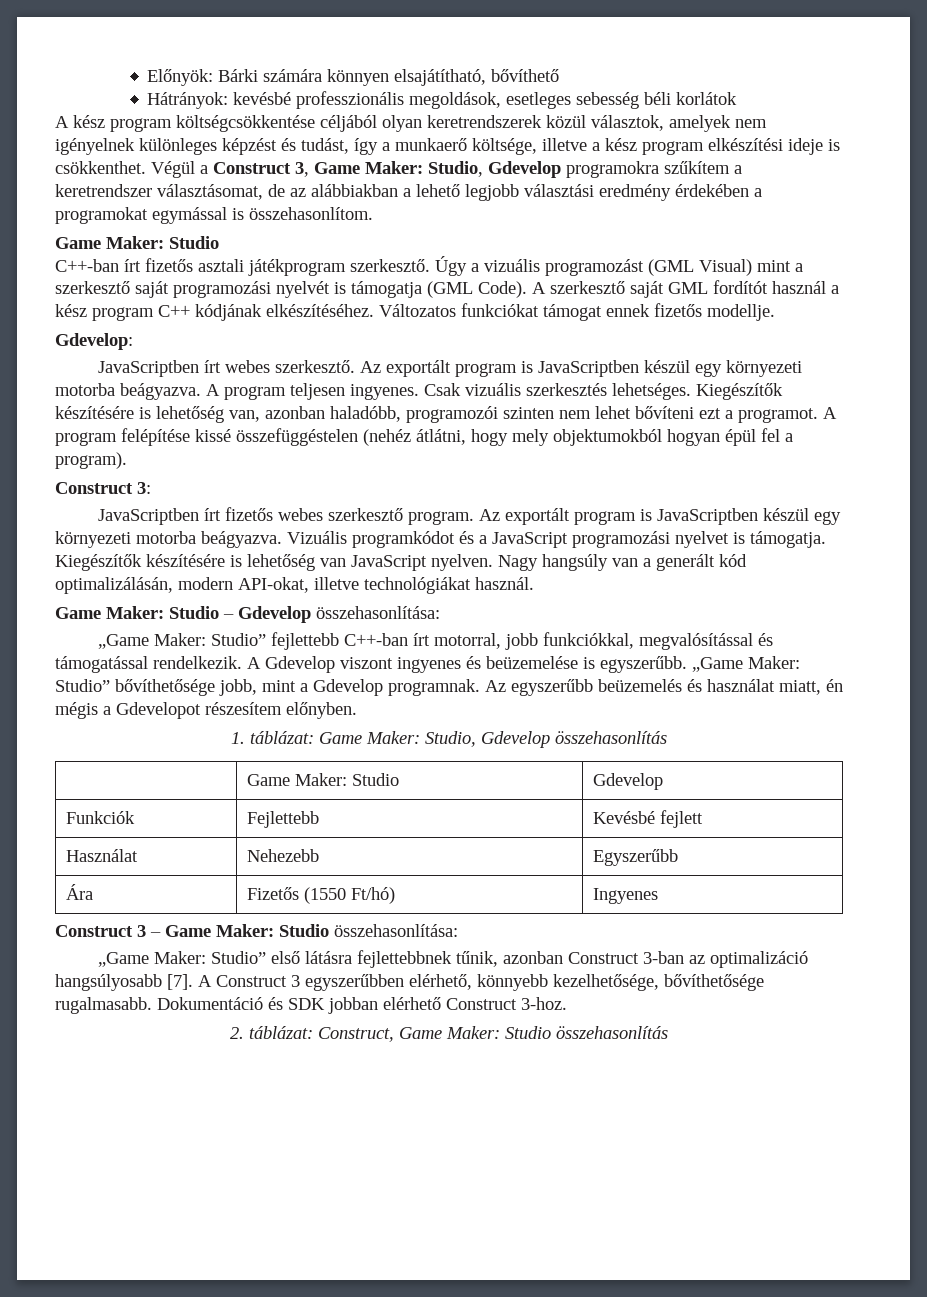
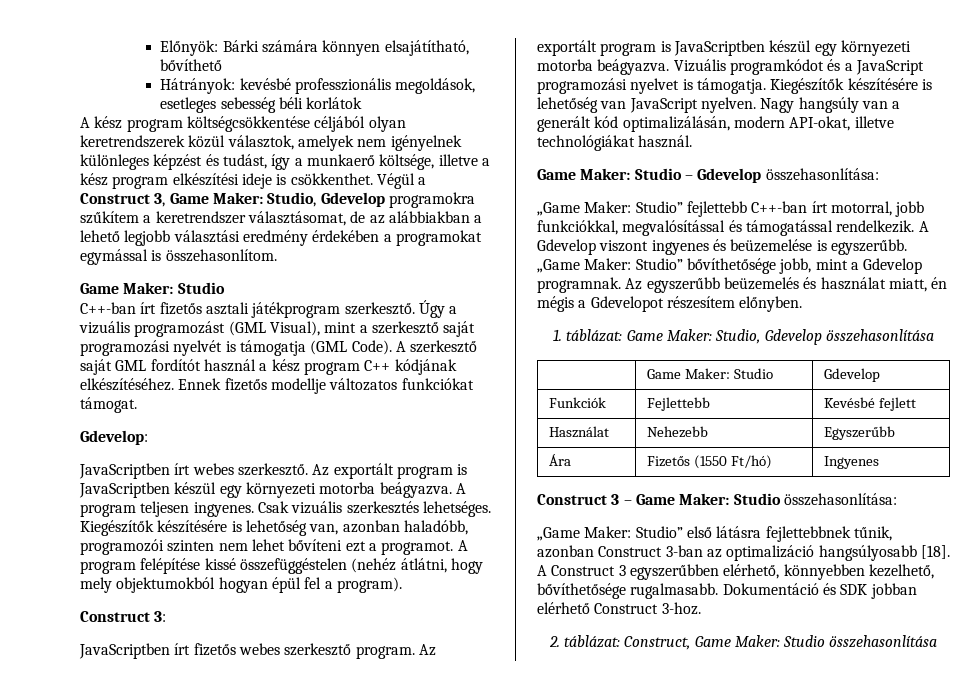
[699,259,752,276] Visual) -> [269,321,320,336] Visual),
[379,303,775,321] Változatos funkciókat támogat ennek fizetős modellje. -> [178,378,474,394] [80,397,137,413] Ennek fizetős modellje változatos funkciókat támogat.
[555,731,667,744] összehasonlítás -> [825,329,934,342] összehasonlítása
[167,974,193,990] [7]. -> [920,545,950,559] [18].
[477,974,659,991] könnyebb kezelhetősége, -> [783,564,934,580] könnyebben kezelhető,
[556,1026,668,1039] összehasonlítás -> [829,635,938,648] összehasonlítása

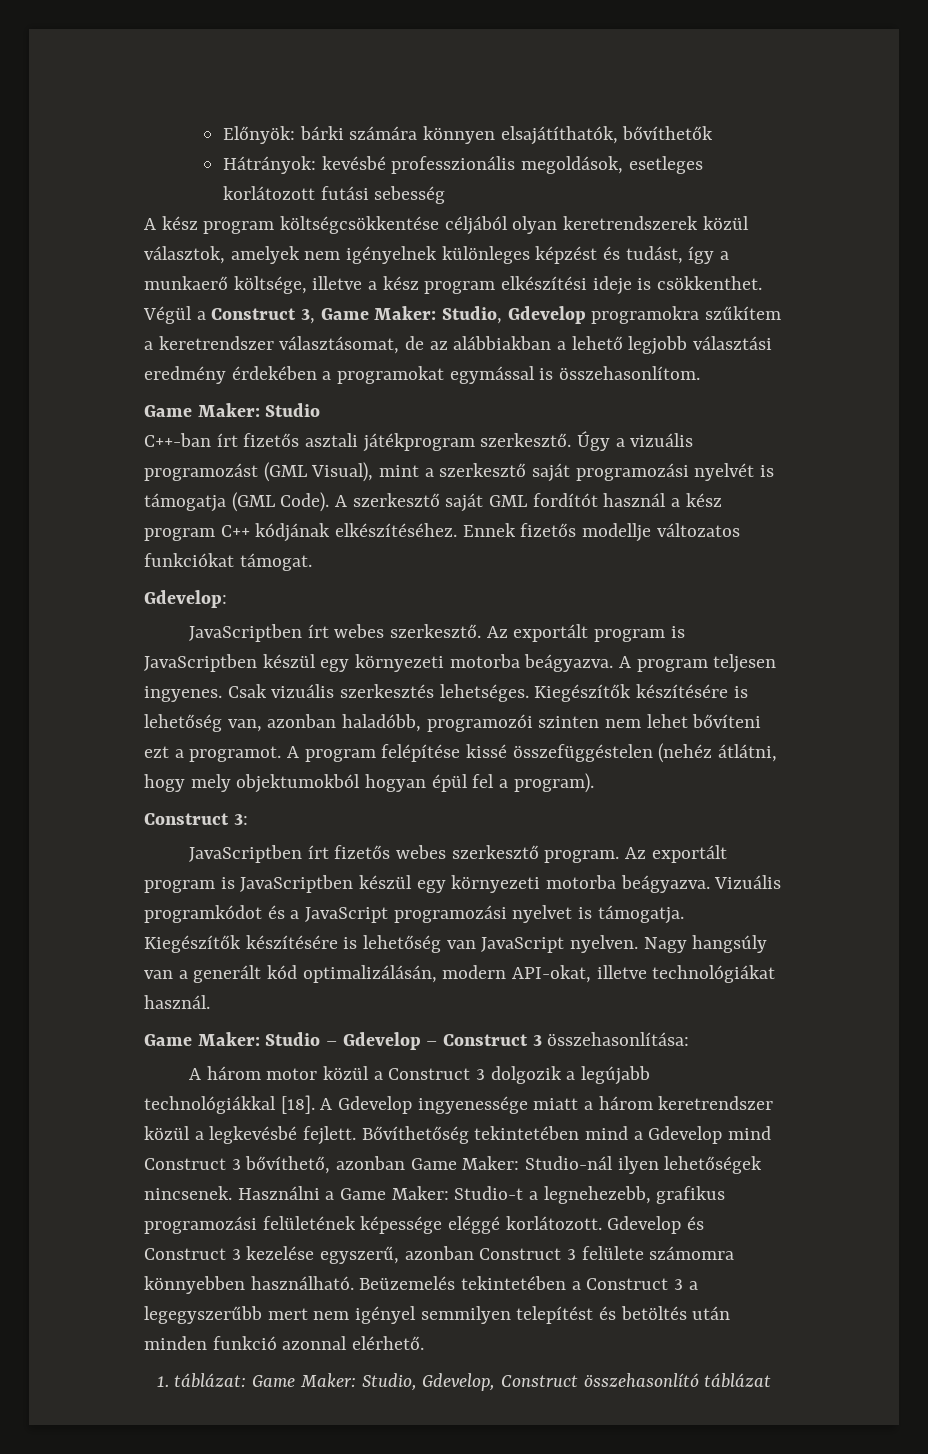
[222,40,259,52] Bárki -> [299,126,344,140] bárki
[384,40,469,56] [160,59,223,71] elsajátítható, bővíthető -> [500,126,714,145] elsajátíthatók, bővíthetők
(217, 105) none -> [222,186,369,200] korlátozott futási
[279,97,363,109] béli korlátok -> (446, 195) none
[765,168,879,181] [537,201,925,217] [537,220,929,236] [537,239,907,255] [537,258,923,274] [537,277,948,293] [537,296,803,312] összehasonlítása: // „Game Maker: Studio” fejlettebb C++-ban írt motorral, jobb funkciókkal, megvalósítással és támogatással rendelkezik. A Gdevelop viszont ingyenes és beüzemelése is egyszerűbb. „Game Maker: Studio” bővíthetősége jobb, mint a Gdevelop programnak. Az egyszerűbb beüzemelés és használat miatt, én mégis a Gdevelopot részesítem előnyben. -> [426,1032,690,1046] [188,1066,651,1085] [144,1095,774,1114] [144,1126,772,1145] [144,1156,763,1174] [144,1186,726,1204] [144,1216,705,1234] [144,1246,735,1264] [144,1276,698,1294] [144,1306,731,1324] [144,1336,425,1350] – Construct 3 összehasonlítása: // A három motor közül a Construct 3 dolgozik a legújabb technológiákkal [18]. A Gdevelop ingyenessége miatt a három keretrendszer közül a legkevésbé fejlett. Bővíthetőség tekintetében mind a Gdevelop mind Construct 3 bővíthető, azonban Game Maker: Studio-nál ilyen lehetőségek nincsenek. Használni a Game Maker: Studio-t a legnehezebb, grafikus programozási felületének képessége eléggé korlátozott. Gdevelop és Construct 3 kezelése egyszerű, azonban Construct 3 felülete számomra könnyebben használható. Beüzemelés tekintetében a Construct 3 a legegyszerűbb mert nem igényel semmilyen telepítést és betöltés után minden funkció azonnal elérhető.
[764,329,934,345] [647,368,774,379] [824,368,881,382] [549,397,607,408] [647,397,711,411] [824,397,917,411] [549,426,610,438] [647,426,709,438] [824,426,896,440] [549,454,572,466] [647,455,773,469] [824,456,880,469] [537,493,897,506] [537,526,892,542] [537,545,950,561] [537,564,934,580] [537,583,917,599] [537,602,701,615] [548,635,938,650] Gdevelop összehasonlítása // | Game Maker: Studio | Gdevelop // Funkciók | Fejlettebb | Kevésbé fejlett // Használat | Nehezebb | Egyszerűbb // Ára | Fizetős (1550 Ft/hó) | Ingyenes // Construct 3 – Game Maker: Studio összehasonlítása: // „Game Maker: Studio” első látásra fejlettebbnek tűnik, azonban Construct 3-ban az optimalizáció hangsúlyosabb [18]. A Construct 3 egyszerűbben elérhető, könnyebben kezelhető, bővíthetősége rugalmasabb. Dokumentáció és SDK jobban elérhető Construct 3-hoz. // 2. táblázat: Construct, Game Maker: Studio összehasonlítása -> [422,1373,772,1391] Gdevelop, Construct összehasonlító táblázat

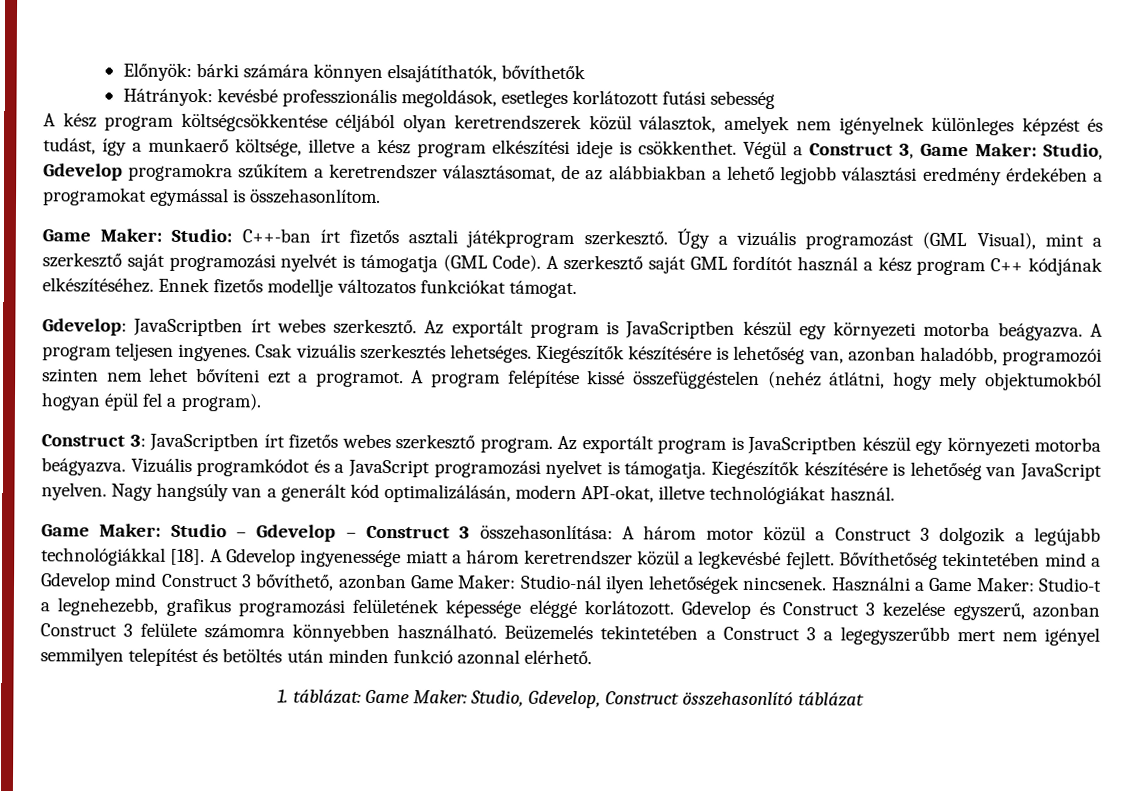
[265,403,321,417] Studio // -> [171,228,233,243] Studio:
(227, 599) // -> (127, 327) none
(248, 819) // -> (146, 440) none
(690, 1039) // -> (613, 532) none

